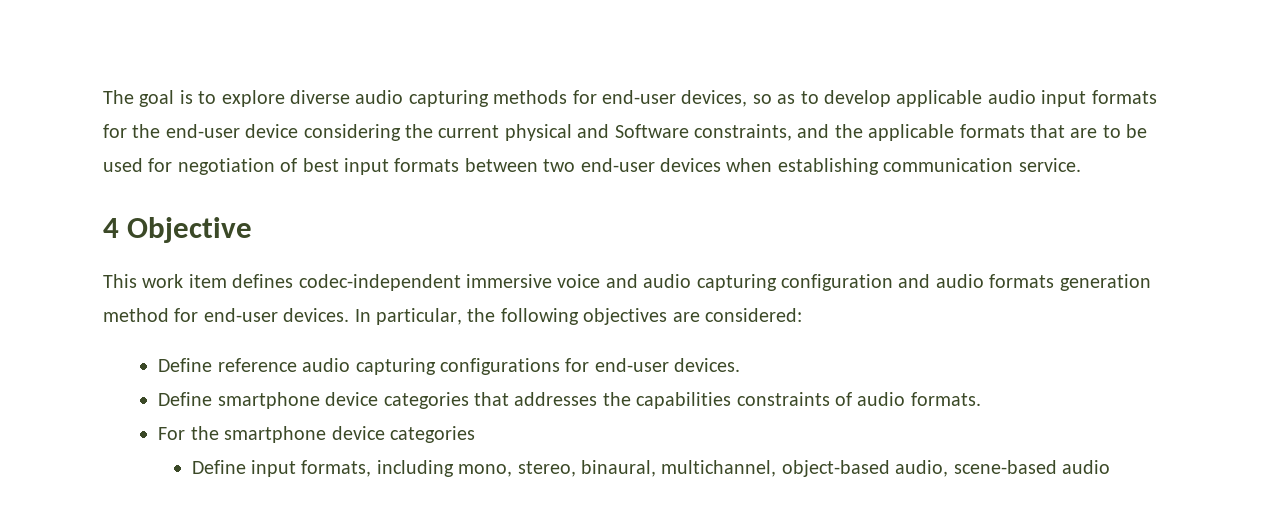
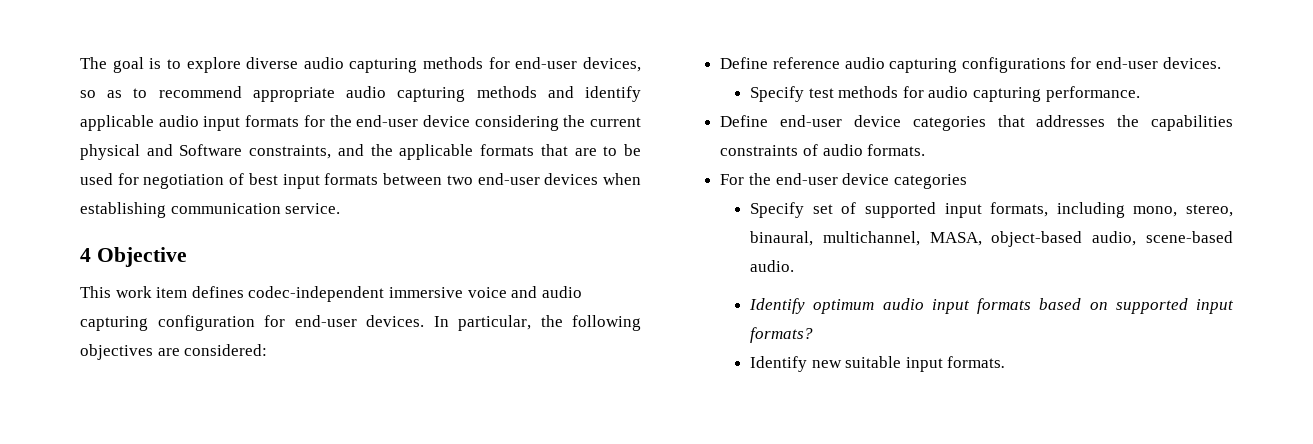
[823,90,891,107] develop -> [158,86,641,102] recommend appropriate audio capturing methods and identify
[898,274,1151,291] [103,308,169,322] and audio formats generation method -> (255, 323) none
[158,392,320,409] // Define smartphone -> [750,86,1140,102] [720,115,843,127] // Specify test methods for audio capturing performance. // Define end-user
[224,426,327,443] smartphone -> [775,173,838,185] end-user
[191,460,246,474] Define -> [750,202,936,218] Specify set of supported
(777, 468) none -> [929,232,982,246] MASA,
[1062,460,1111,474] audio -> [750,260,795,272] [749,298,1234,314] [750,327,814,343] [750,356,1006,372] audio. // Identify optimum audio input formats based on supported input formats? // Identify new suitable input formats.

